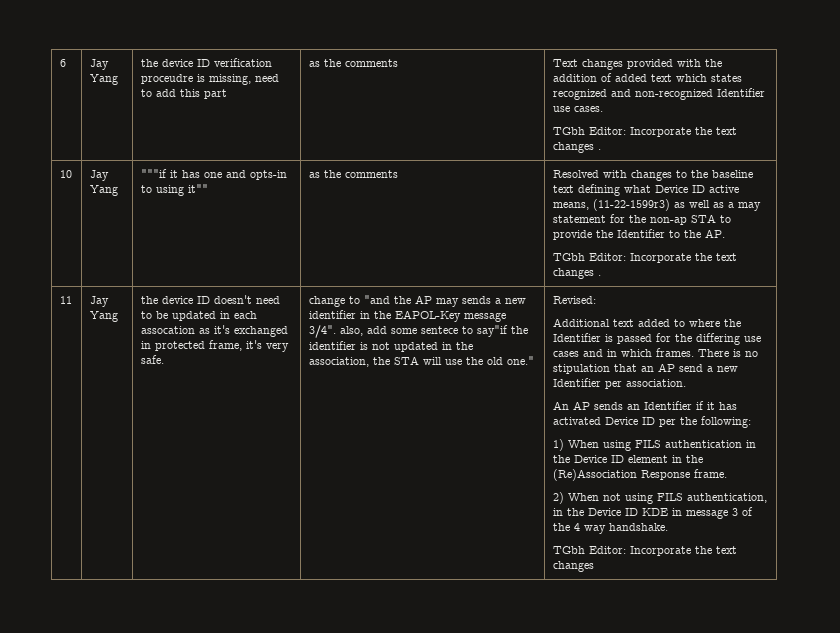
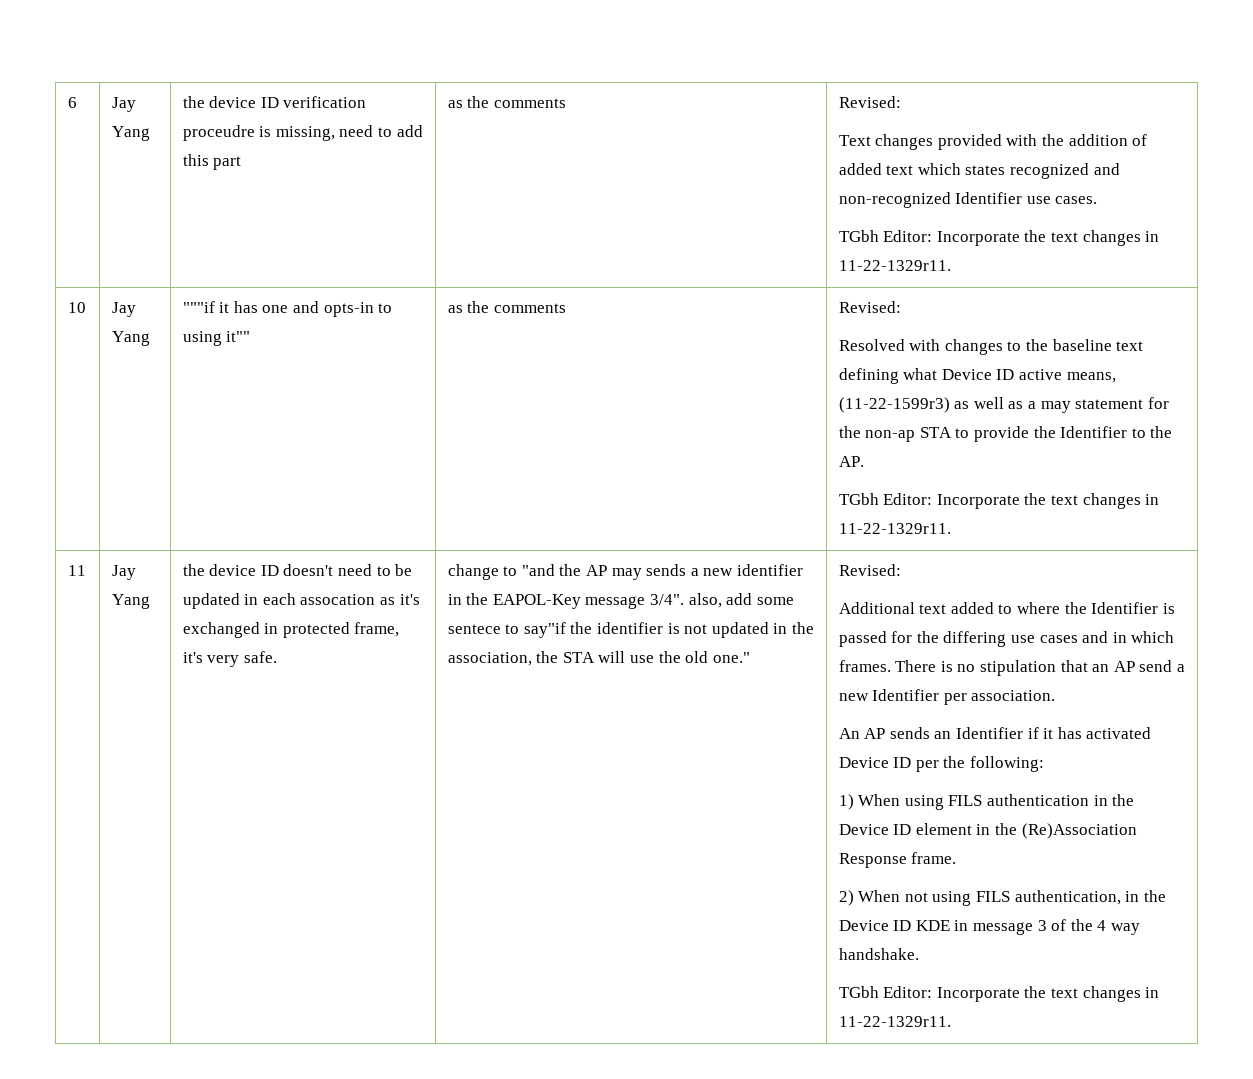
(398, 63) none -> [838,96,901,108] Revised: //
[597,149,601,150] . -> [1145,231,1160,242] [838,260,951,271] in 11-22-1329r11.
(398, 174) none -> [838,301,901,313] Revised: //
[597,275,601,276] . -> [1145,494,1160,505] [838,523,951,534] in 11-22-1329r11.
(594, 566) none -> [1145,987,1160,998] [838,1016,951,1027] in 11-22-1329r11.

